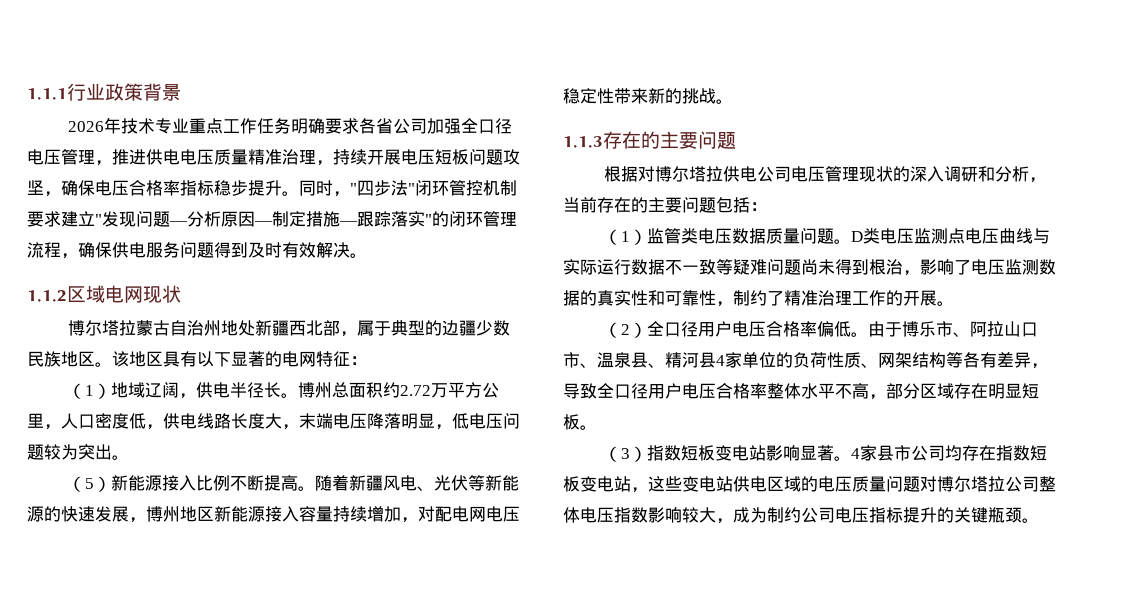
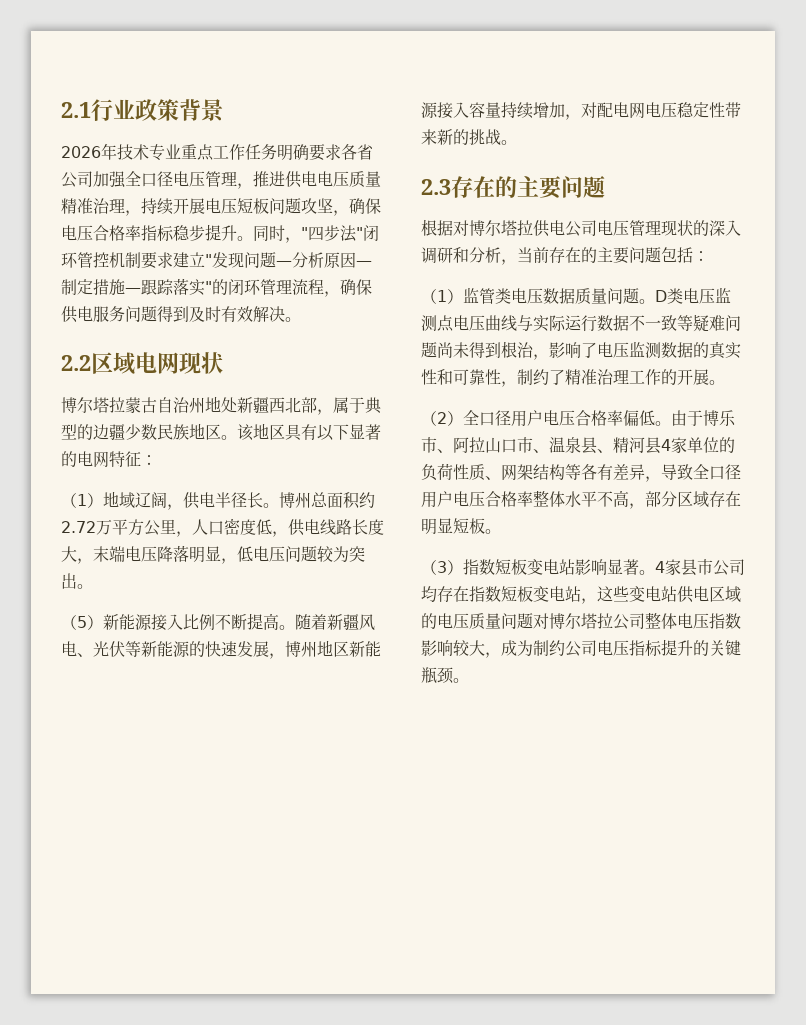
[27,88,67,100] 1.1.1 -> [61,102,91,118] 2.1
[27,290,67,302] 1.1.2 -> [61,355,91,371] 2.2
[563,136,603,148] 1.1.3 -> [421,179,451,195] 2.3

